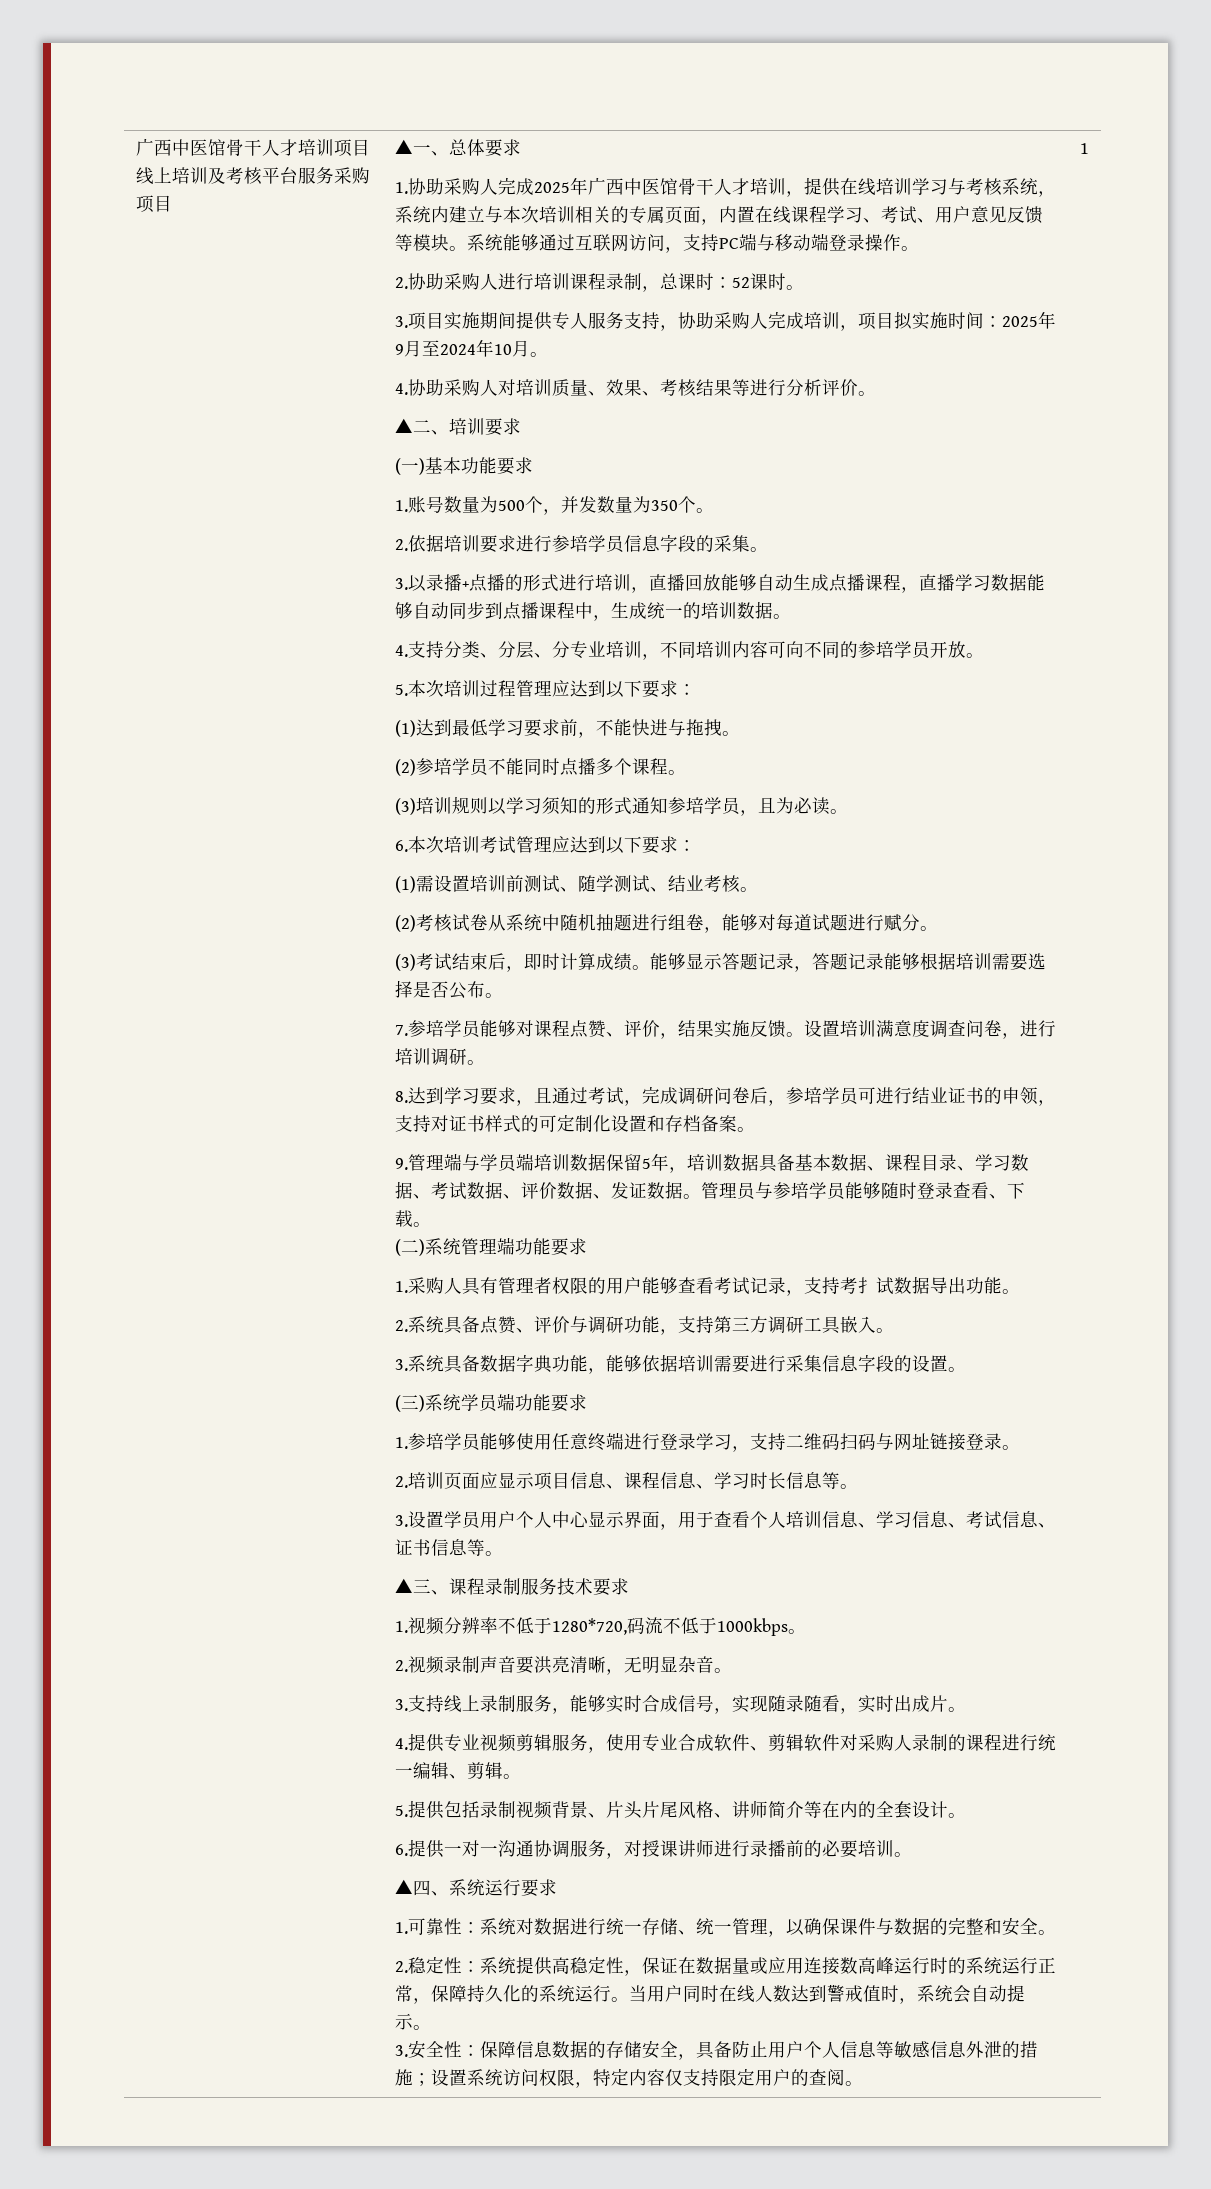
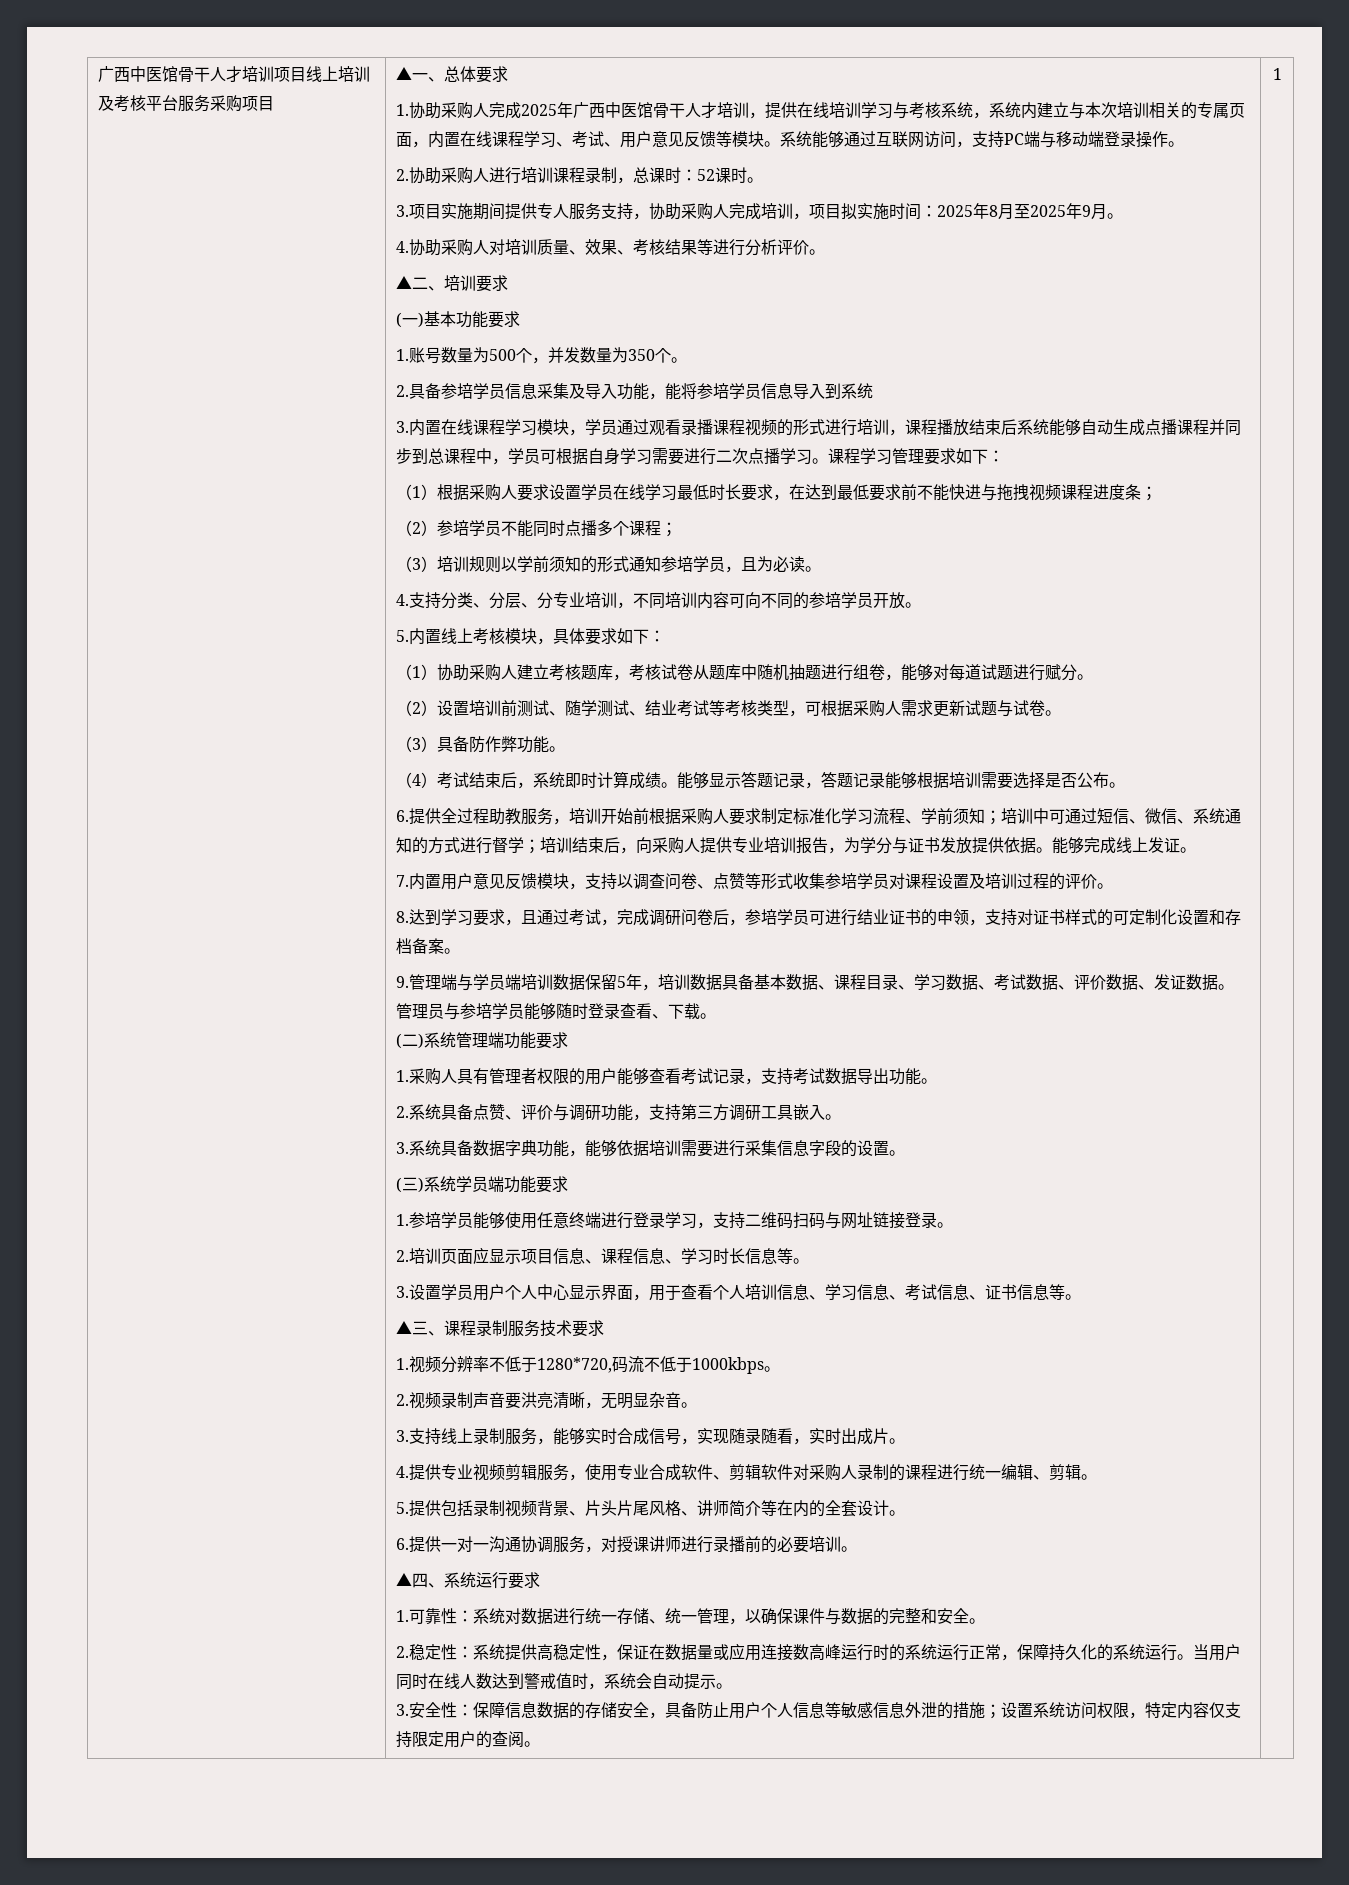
[394,339,512,357] 9月至2024年10 -> [989,203,1092,220] 8月至2025年9
[407,534,768,553] [394,574,721,593] 依据培训要求进行参培学员信息字段的采集。 // 3.以录播+点播的形式进行培训，直播回放 -> [409,383,874,400] [396,419,1050,436] 具备参培学员信息采集及导入功能，能将参培学员信息导入到系统 // 3.内置在线课程学习模块，学员通过观看录播课程视频的形式进行培训，课程播放结束后系统
[900,573,1045,593] [394,601,773,621] ，直播学习数据能够自动同步到点播课程中，生成统一的培训数据 -> [1209,419,1242,436] [396,448,1005,465] [396,484,1158,501] [396,520,678,537] [396,556,806,573] 并同步到总课程中，学员可根据自身学习需要进行二次点播学习。课程学习管理要求如下： // （1）根据采购人要求设置学员在线学习最低时长要求，在达到最低要求前不能快进与拖拽视频课程进度条； // （2）参培学员不能同时点播多个课程； // （3）培训规则以学前须知的形式通知参培学员，且为必读
[407,680,696,698] [394,719,740,738] [394,758,686,776] [394,796,848,816] [394,836,696,854] [394,875,758,893] [394,915,416,932] 本次培训过程管理应达到以下要求： // (1)达到最低学习要求前，不能快进与拖拽。 // (2)参培学员不能同时点播多个课程。 // (3)培训规则以学习须知的形式通知参培学员，且为必读。 // 6.本次培训考试管理应达到以下要求： // (1)需设置培训前测试、随学测试、结业考核。 // (2) -> [409,628,666,645] [396,664,630,681] 内置线上考核模块，具体要求如下： // （1）协助采购人建立考核题库，
[505,914,542,931] 系统 -> [709,664,742,680] 题库
[394,954,416,971] (3) -> [396,700,1062,717] [396,736,566,753] [396,772,438,788] （2）设置培训前测试、随学测试、结业考试等考核类型，可根据采购人需求更新试题与试卷。 // （3）具备防作弊功能。 // （4）
(524, 969) none -> [533,772,566,788] 系统
[394,1020,1056,1039] [394,1048,467,1066] 7.参培学员能够对课程点赞、评价，结果实施反馈。设置培训满意度调查问卷，进行培训调研 -> [396,808,1242,825] [396,837,1197,854] [396,873,1098,890] 6.提供全过程助教服务，培训开始前根据采购人要求制定标准化学习流程、学前须知；培训中可通过短信、微信、系统通知的方式进行督学；培训结束后，向采购人提供专业培训报告，为学分与证书发放提供依据。能够完成线上发证。 // 7.内置用户意见反馈模块，支持以调查问卷、点赞等形式收集参培学员对课程设置及培训过程的评价
[857,1277,876,1294] 扌 -> (810, 1076) none

